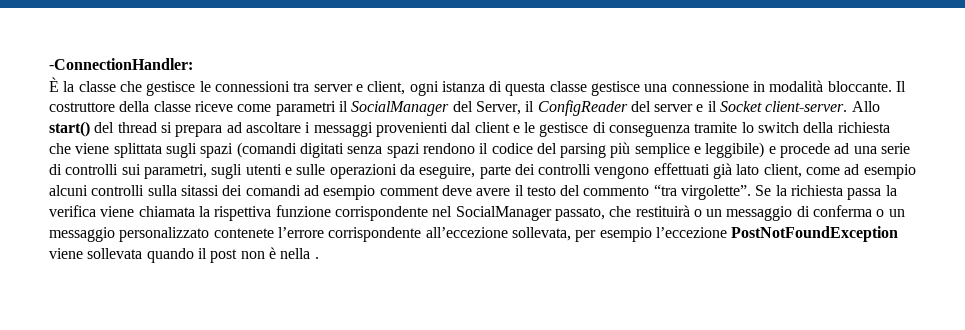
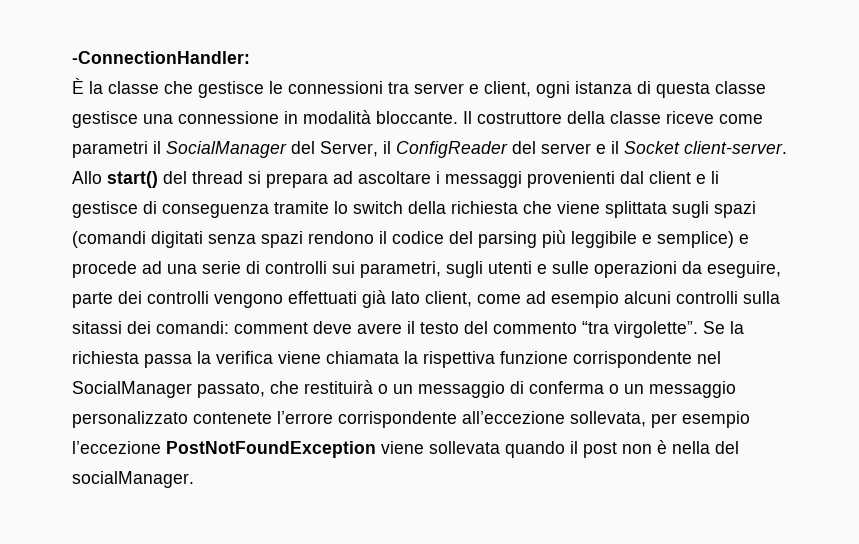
[524,122,536,133] le -> [711,171,719,184] li
[634,142,765,158] semplice e leggibile) -> [571,231,734,248] leggibile e semplice)
[245,185,376,200] comandi ad esempio -> [156,321,229,334] comandi:
[314,257,319,259] . -> [715,441,739,454] [72,471,194,488] del socialManager.

